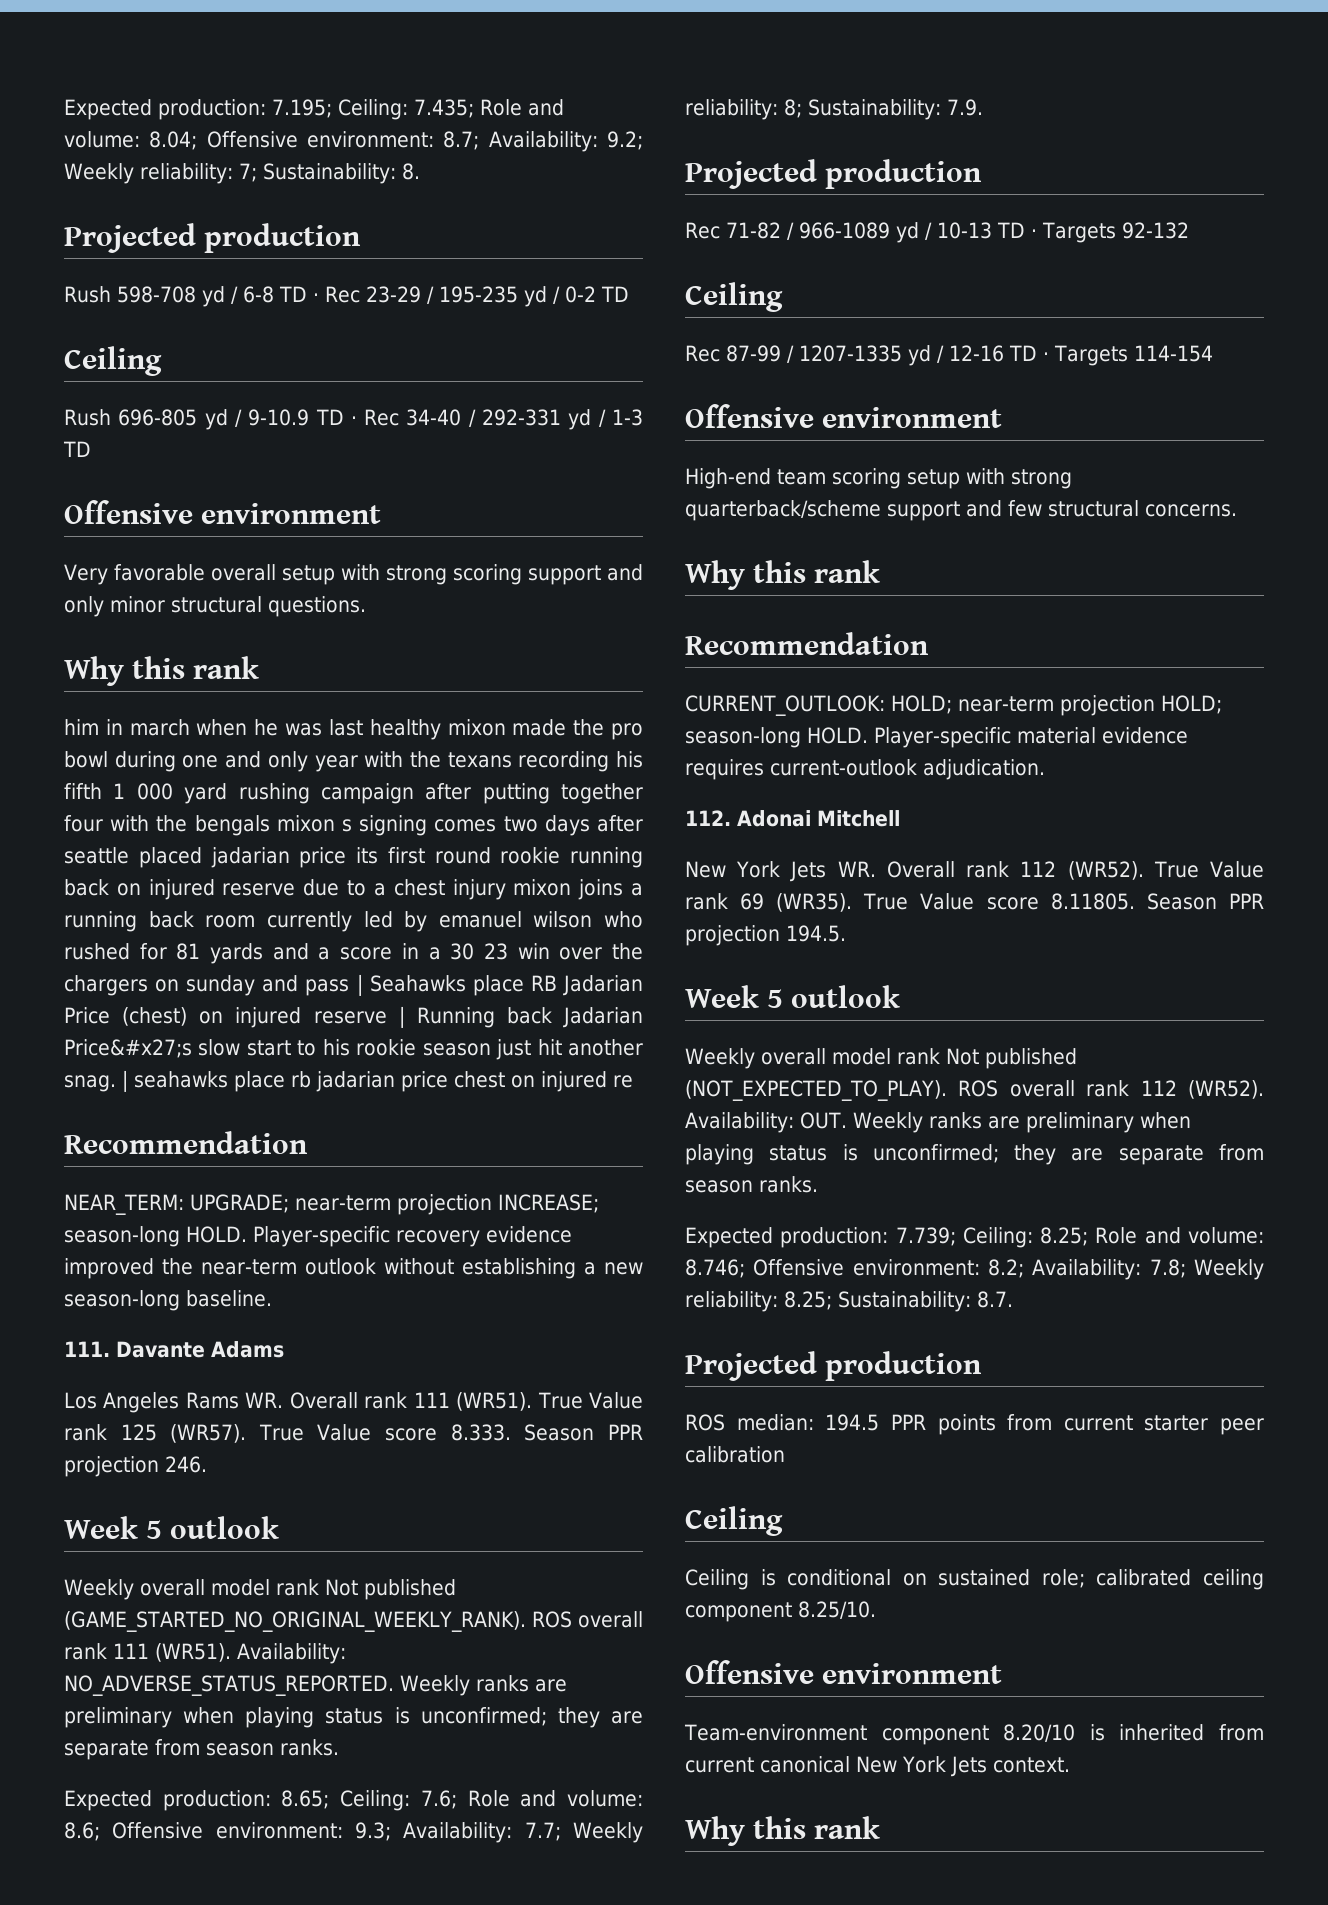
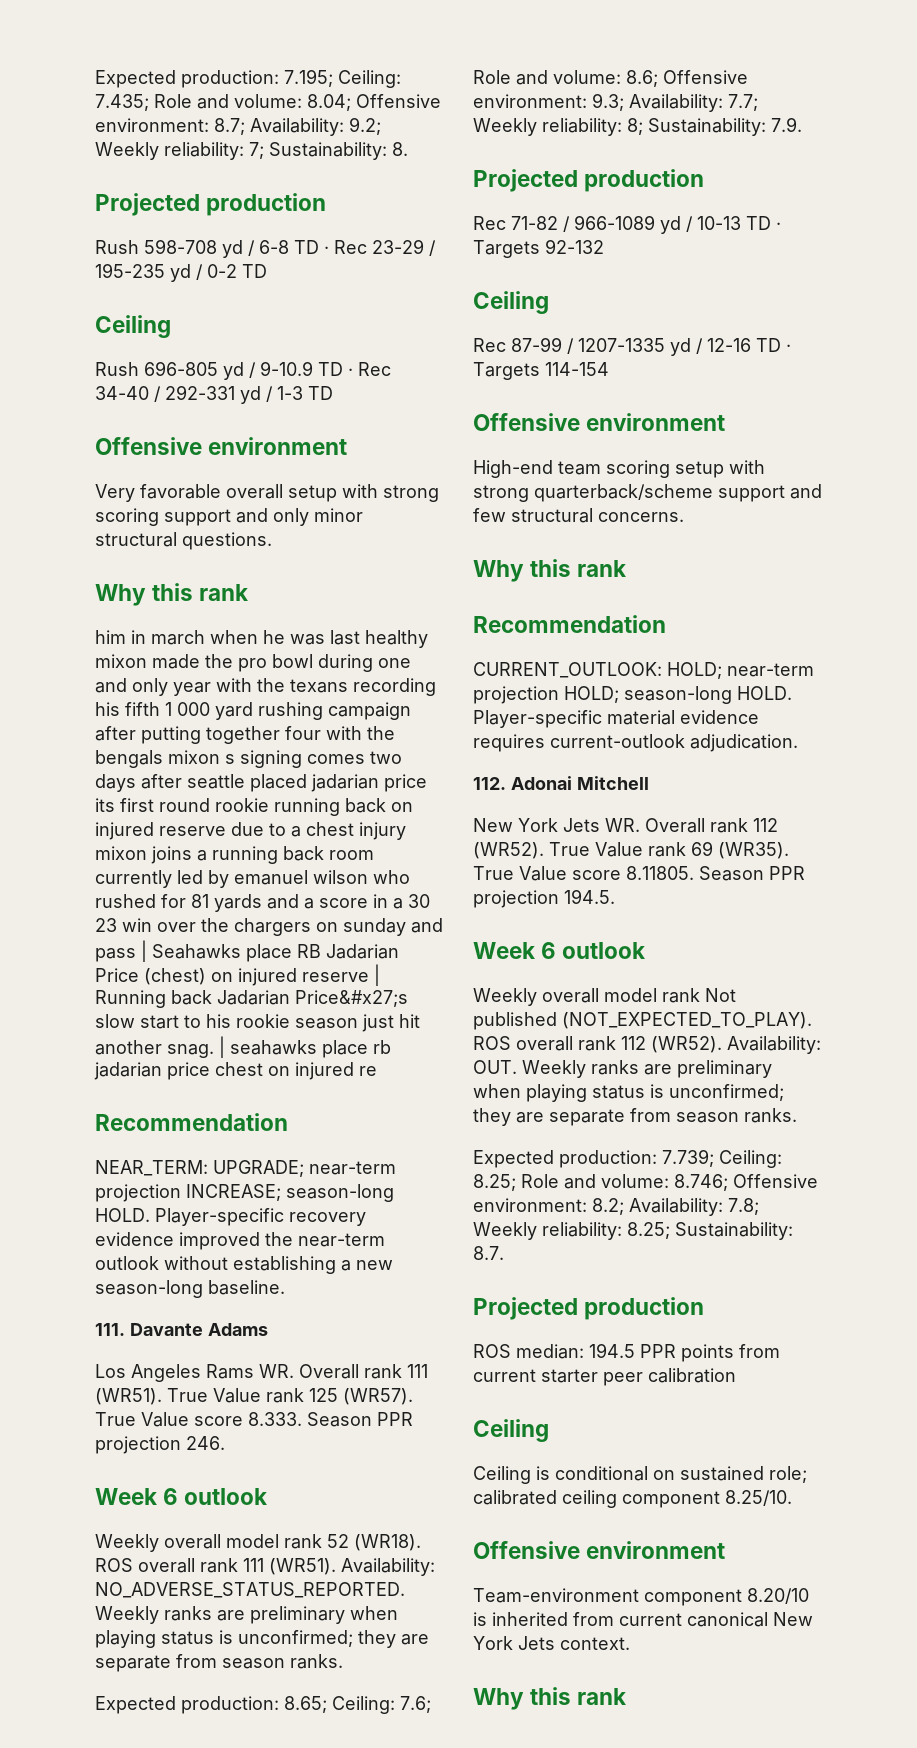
[146,1516,280,1539] [64,1579,456,1600] [64,1611,526,1632] 5 outlook // Weekly overall model rank Not published (GAME_STARTED_NO_ORIGINAL_WEEKLY_RANK). -> [163,1488,268,1505] [95,1534,421,1552] 6 outlook // Weekly overall model rank 52 (WR18).
[767,989,784,1008] 5 -> [541,942,557,959] 6

